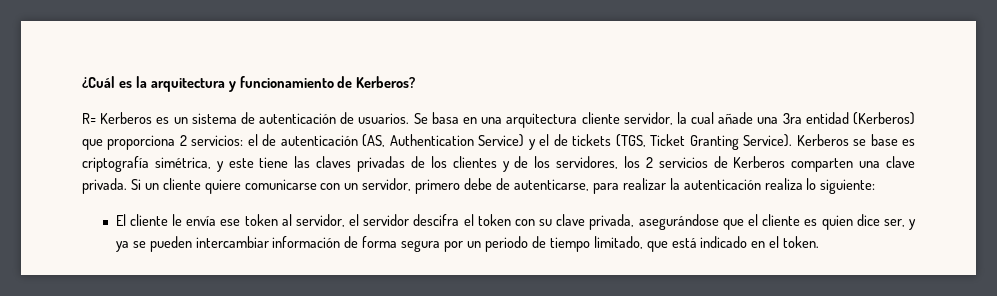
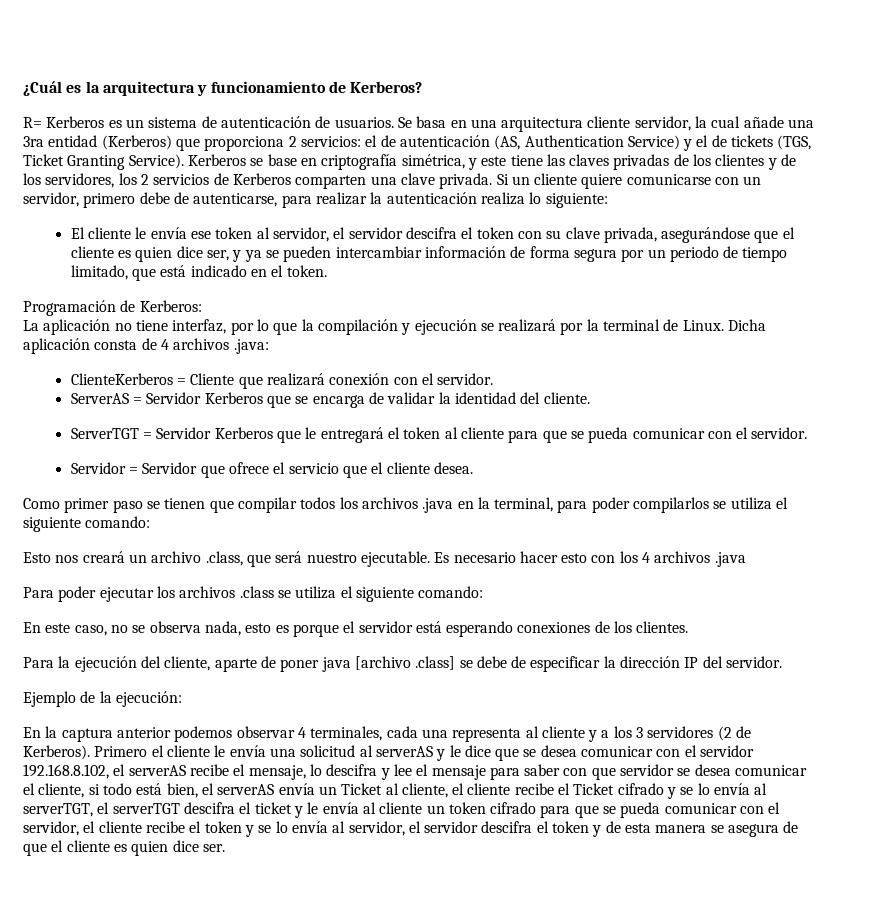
[902,139,916,146] es -> [300,158,317,166] en
(820, 242) none -> [23,300,202,316] [23,319,767,335] [23,338,269,354] [70,373,494,389] [70,392,590,408] [70,427,808,443] [70,462,473,478] [23,497,789,513] [23,516,151,532] [23,551,746,567] [23,586,484,602] [23,621,689,637] [23,656,783,672] [23,691,182,707] [23,726,752,742] [23,745,755,761] [23,764,808,780] [23,783,768,799] [23,802,781,818] [23,821,799,837] [23,840,225,856] // Programación de Kerberos: // La aplicación no tiene interfaz, por lo que la compilación y ejecución se realizará por la terminal de Linux. Dicha aplicación consta de 4 archivos .java: // ClienteKerberos = Cliente que realizará conexión con el servidor. // ServerAS = Servidor Kerberos que se encarga de validar la identidad del cliente. // ServerTGT = Servidor Kerberos que le entregará el token al cliente para que se pueda comunicar con el servidor. // Servidor = Servidor que ofrece el servicio que el cliente desea. // Como primer paso se tienen que compilar todos los archivos .java en la terminal, para poder compilarlos se utiliza el siguiente comando: // Esto nos creará un archivo .class, que será nuestro ejecutable. Es necesario hacer esto con los 4 archivos .java // Para poder ejecutar los archivos .class se utiliza el siguiente comando: // En este caso, no se observa nada, esto es porque el servidor está esperando conexiones de los clientes. // Para la ejecución del cliente, aparte de poner java [archivo .class] se debe de especificar la dirección IP del servidor. // Ejemplo de la ejecución: // En la captura anterior podemos observar 4 terminales, cada una representa al cliente y a los 3 servidores (2 de Kerberos). Primero el cliente le envía una solicitud al serverAS y le dice que se desea comunicar con el servidor 192.168.8.102, el serverAS recibe el mensaje, lo descifra y lee el mensaje para saber con que servidor se desea comunicar el cliente, si todo está bien, el serverAS envía un Ticket al cliente, el cliente recibe el Ticket cifrado y se lo envía al serverTGT, el serverTGT descifra el ticket y le envía al cliente un token cifrado para que se pueda comunicar con el servidor, el cliente recibe el token y se lo envía al servidor, el servidor descifra el token y de esta manera se asegura de que el cliente es quien dice ser.

